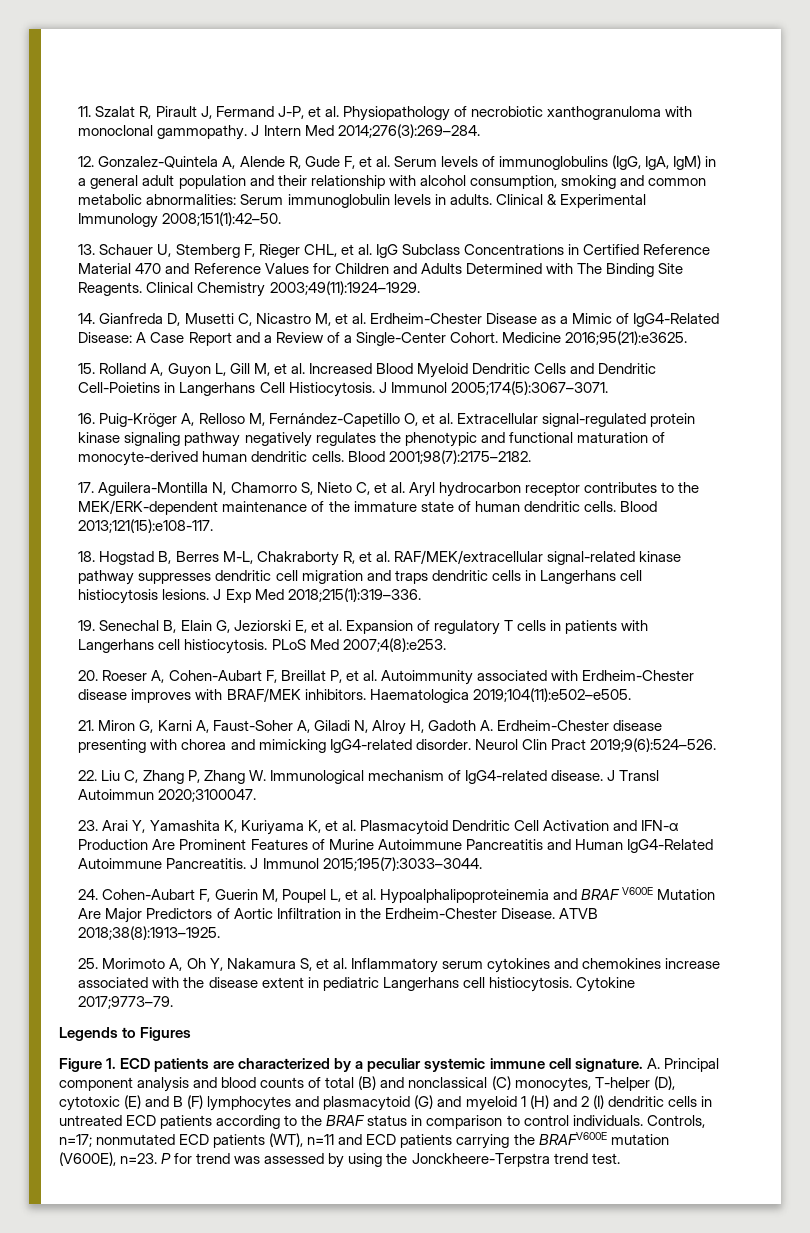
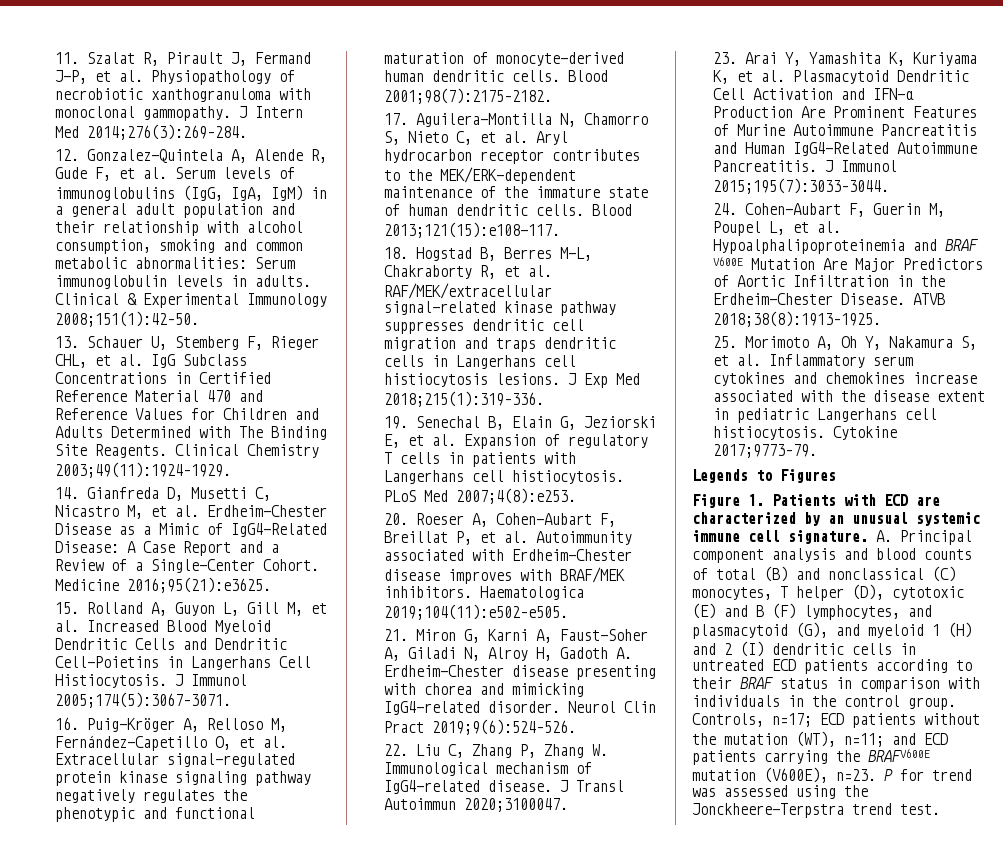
[120,1058,210,1072] ECD patients -> [772,494,909,506] Patients with ECD
[355,1058,422,1072] a peculiar -> [828,512,908,524] an unusual
[594,1077,650,1091] T-helper -> [780,586,844,601] T helper
[207,1096,292,1111] lymphocytes -> [804,605,900,620] lymphocytes,
[414,1095,434,1109] (G) -> [796,622,828,638] (G),
[301,1115,323,1126] the -> [692,677,732,689] their
[506,1115,643,1126] to control individuals. -> [948,677,980,689] [692,695,956,710] with individuals in the control group.
[96,1133,335,1148] nonmutated ECD patients (WT), n=11 -> [820,713,980,728] [692,731,884,747] ECD patients without the mutation (WT), n=11;
[328,1153,345,1168] by -> (788, 791) none

